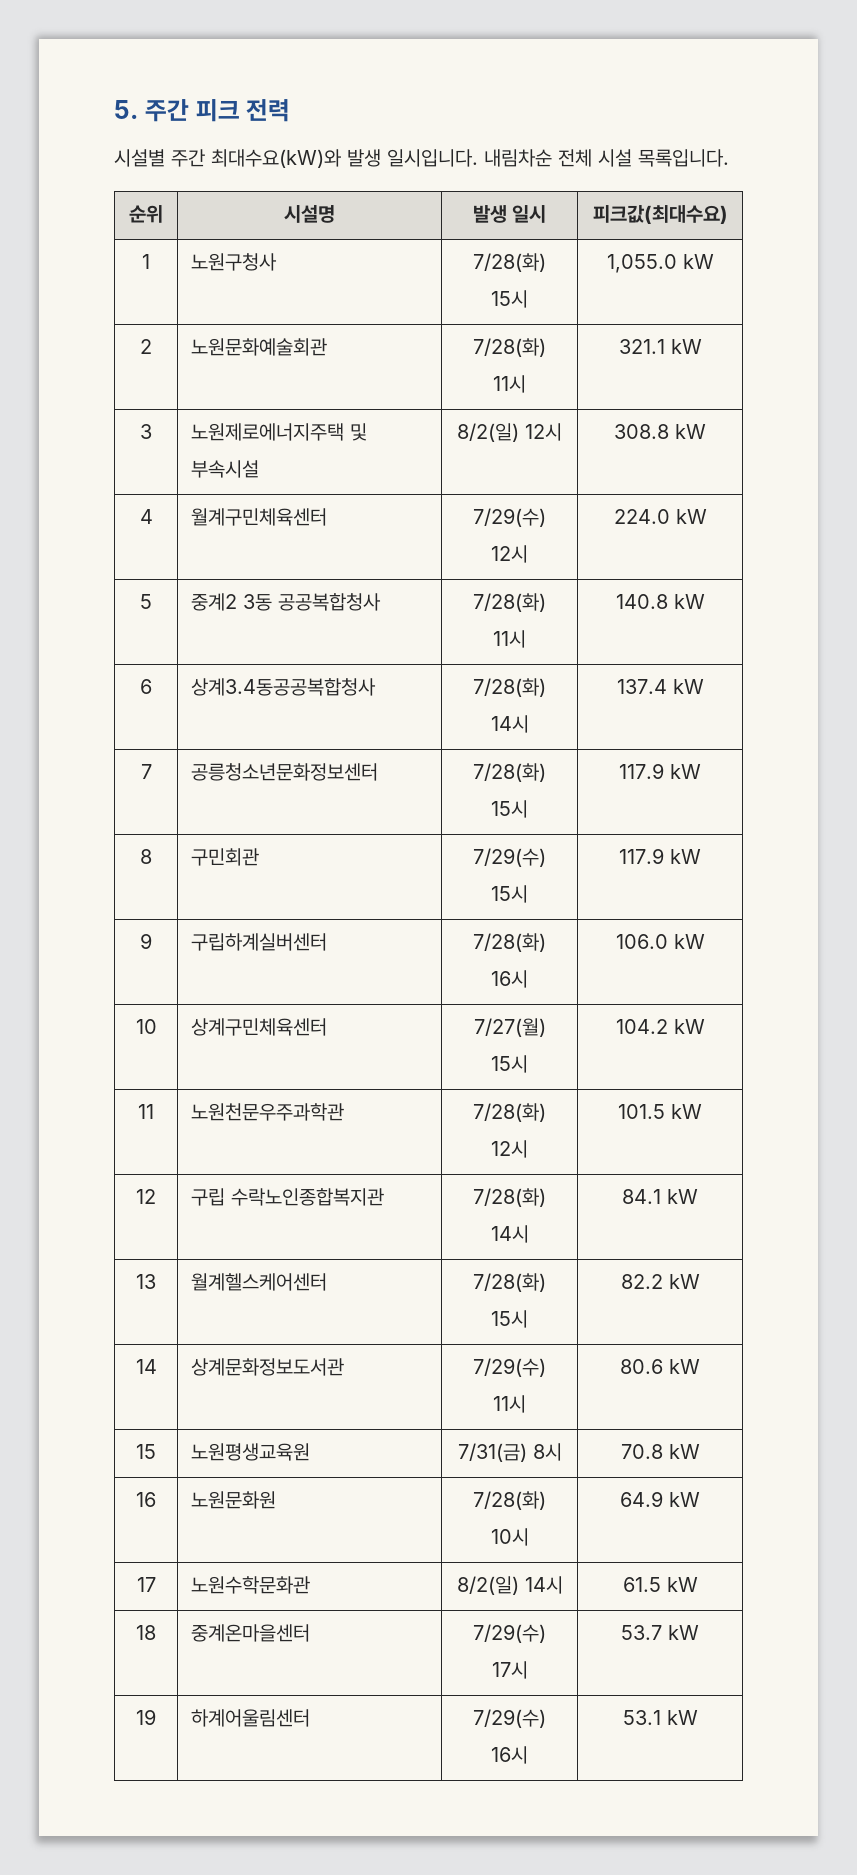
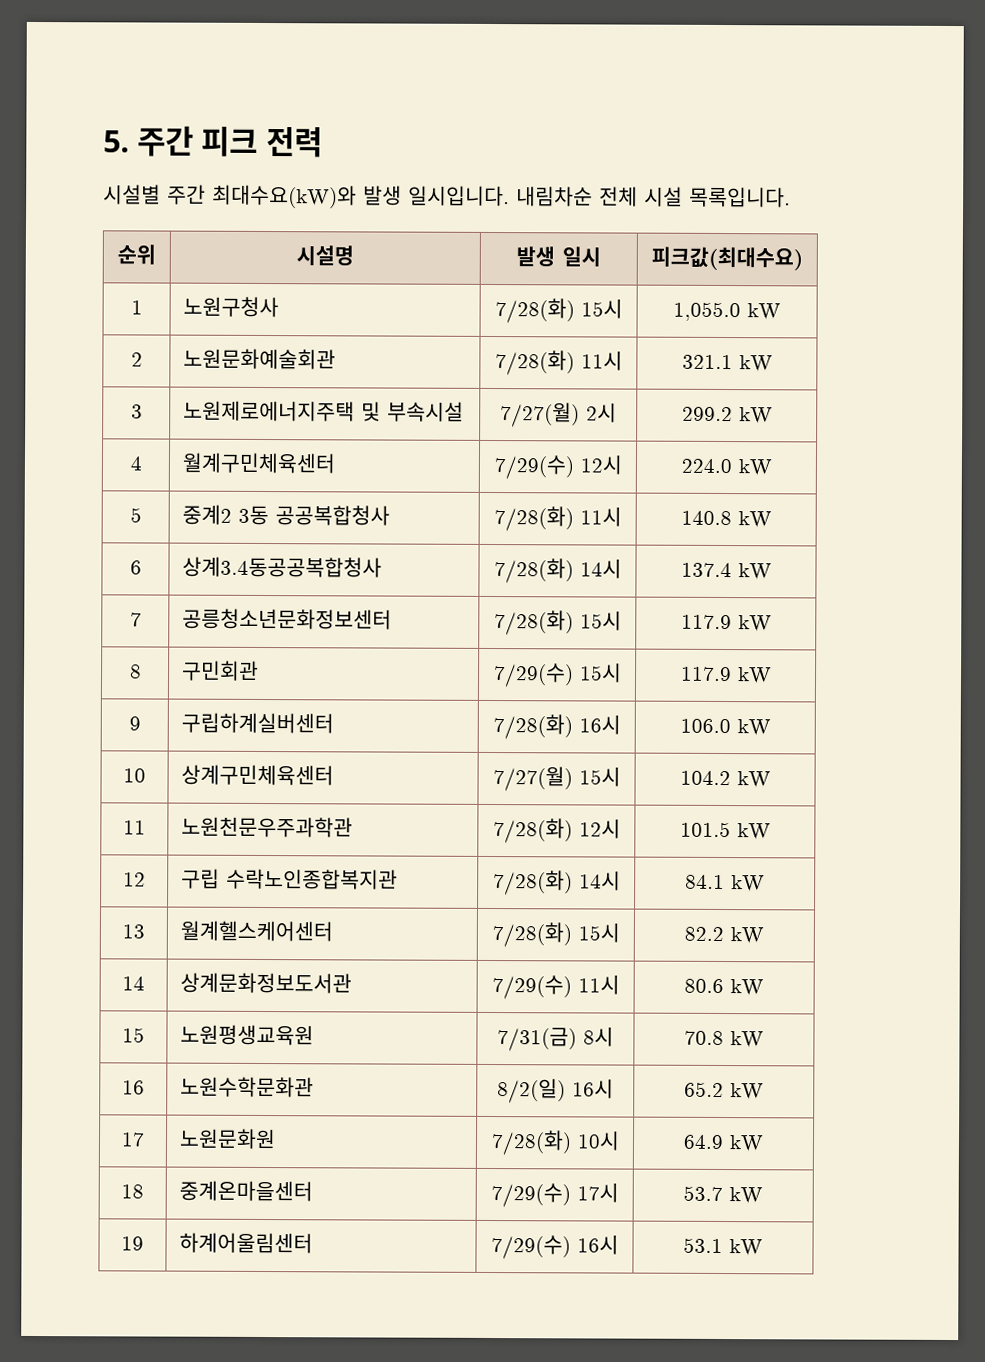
[457,423,562,442] [614,424,669,439] 8/2(일) 12시 | 308.8 -> [500,402,617,428] [681,406,733,422] 7/27(월) 2시 | 299.2
(156, 1499) none -> [180,1076,315,1098] [497,1078,614,1104] [684,1081,764,1100] [121,1132,145,1147] | 노원수학문화관 | 8/2(일) 16시 | 65.2 kW // 17
[136,1577,156,1592] [191,1576,311,1594] [456,1576,563,1595] [622,1577,698,1592] // 17 | 노원수학문화관 | 8/2(일) 14시 | 61.5 kW -> (764, 1143) none

